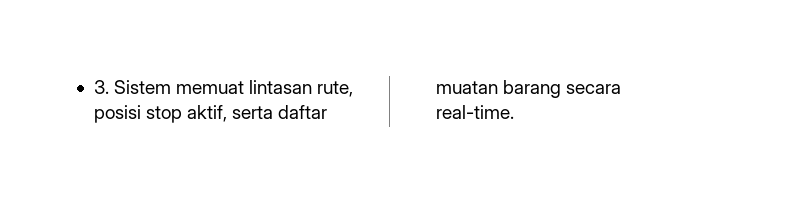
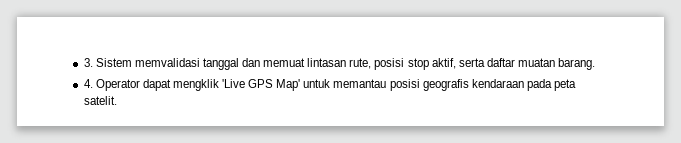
(172, 87) none -> [134,58,261,70] memvalidasi tanggal dan
[503,80,622,98] [435,105,514,119] barang secara real-time. -> [558,58,596,70] [83,79,577,91] [83,96,117,105] barang. // 4. Operator dapat mengklik 'Live GPS Map' untuk memantau posisi geografis kendaraan pada peta satelit.

